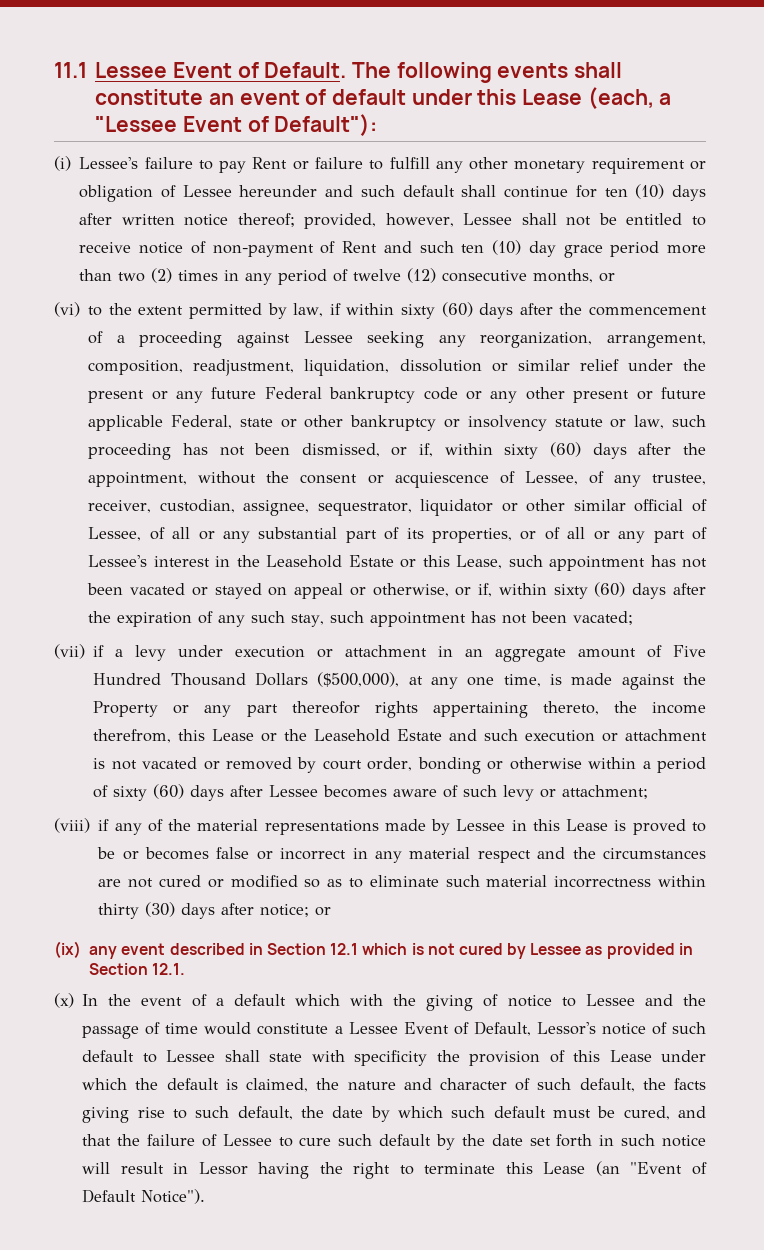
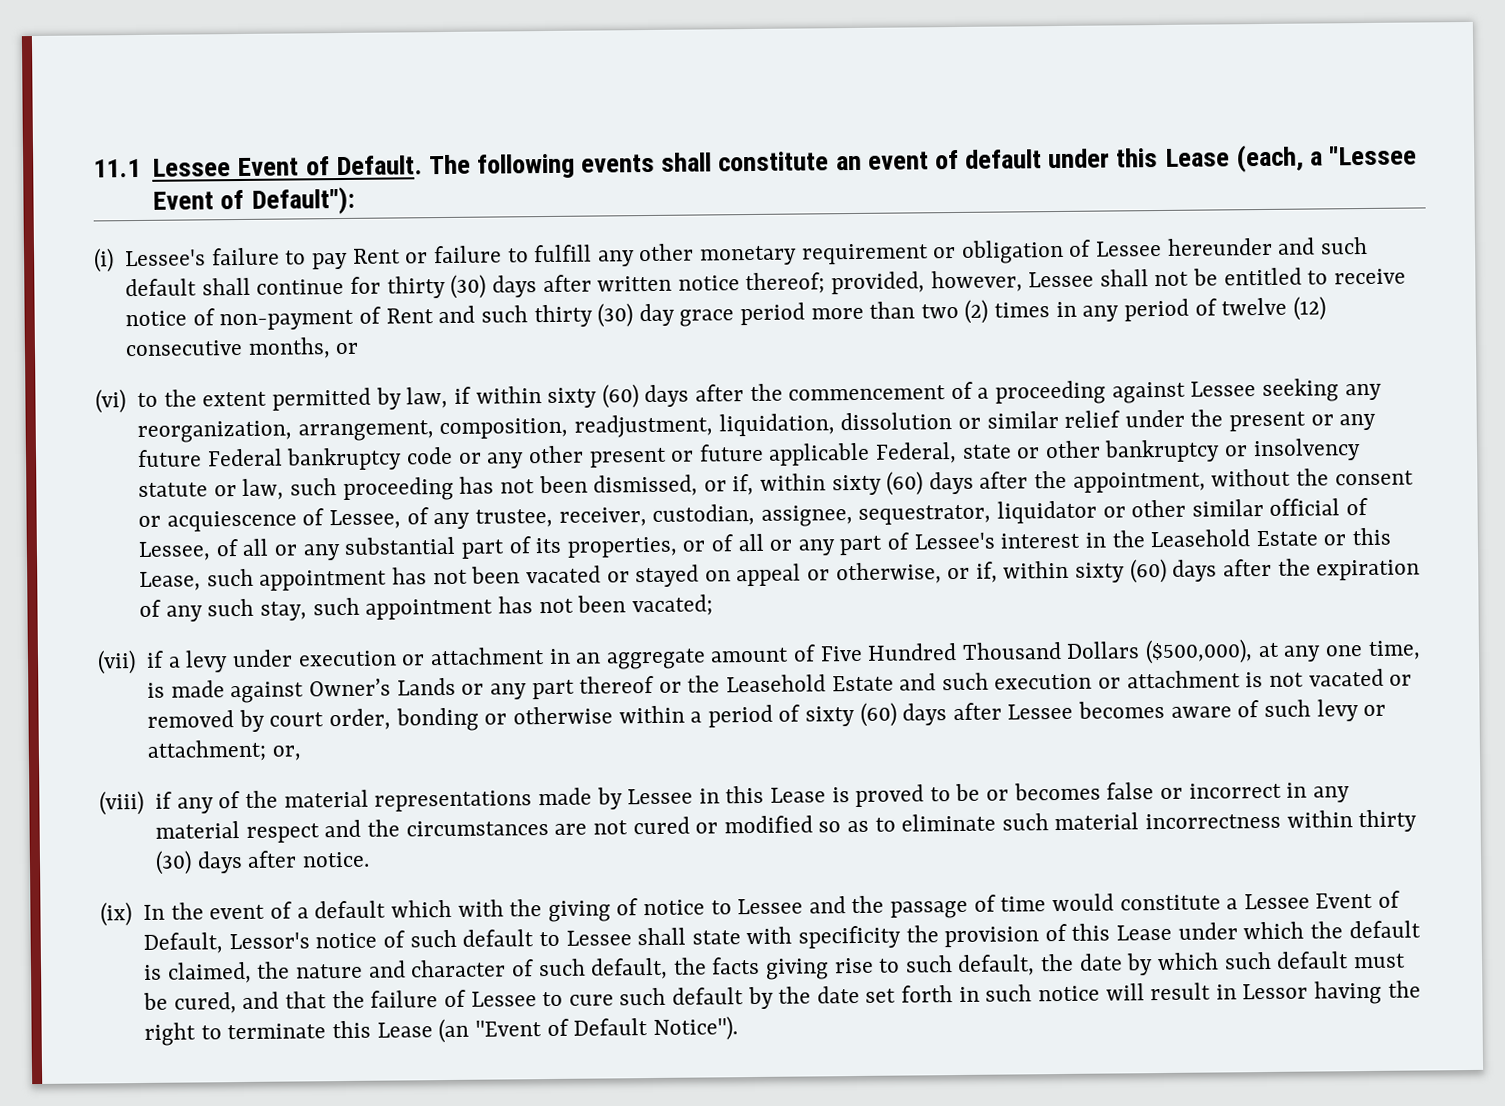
[604,184,665,199] ten (10) -> [386,274,487,299] thirty (30)
[461,240,521,255] ten (10) -> [533,303,634,328] thirty (30)
[682,673,706,685] [93,701,706,718] [93,729,255,743] the Property or any part thereofor rights appertaining thereto, the income therefrom, this Lease -> [309,675,655,700] Owner’s Lands or any part thereof
(649, 792) none -> [271,745,302,761] or,
[260,904,332,917] [54,941,693,959] [89,963,186,975] [54,993,74,1008] notice; or // (ix) any event described in Section 12.1 which is not cured by Lessee as provided in Section 12.1. // (x) -> [302,851,371,868] [100,902,132,927] notice. // (ix)

